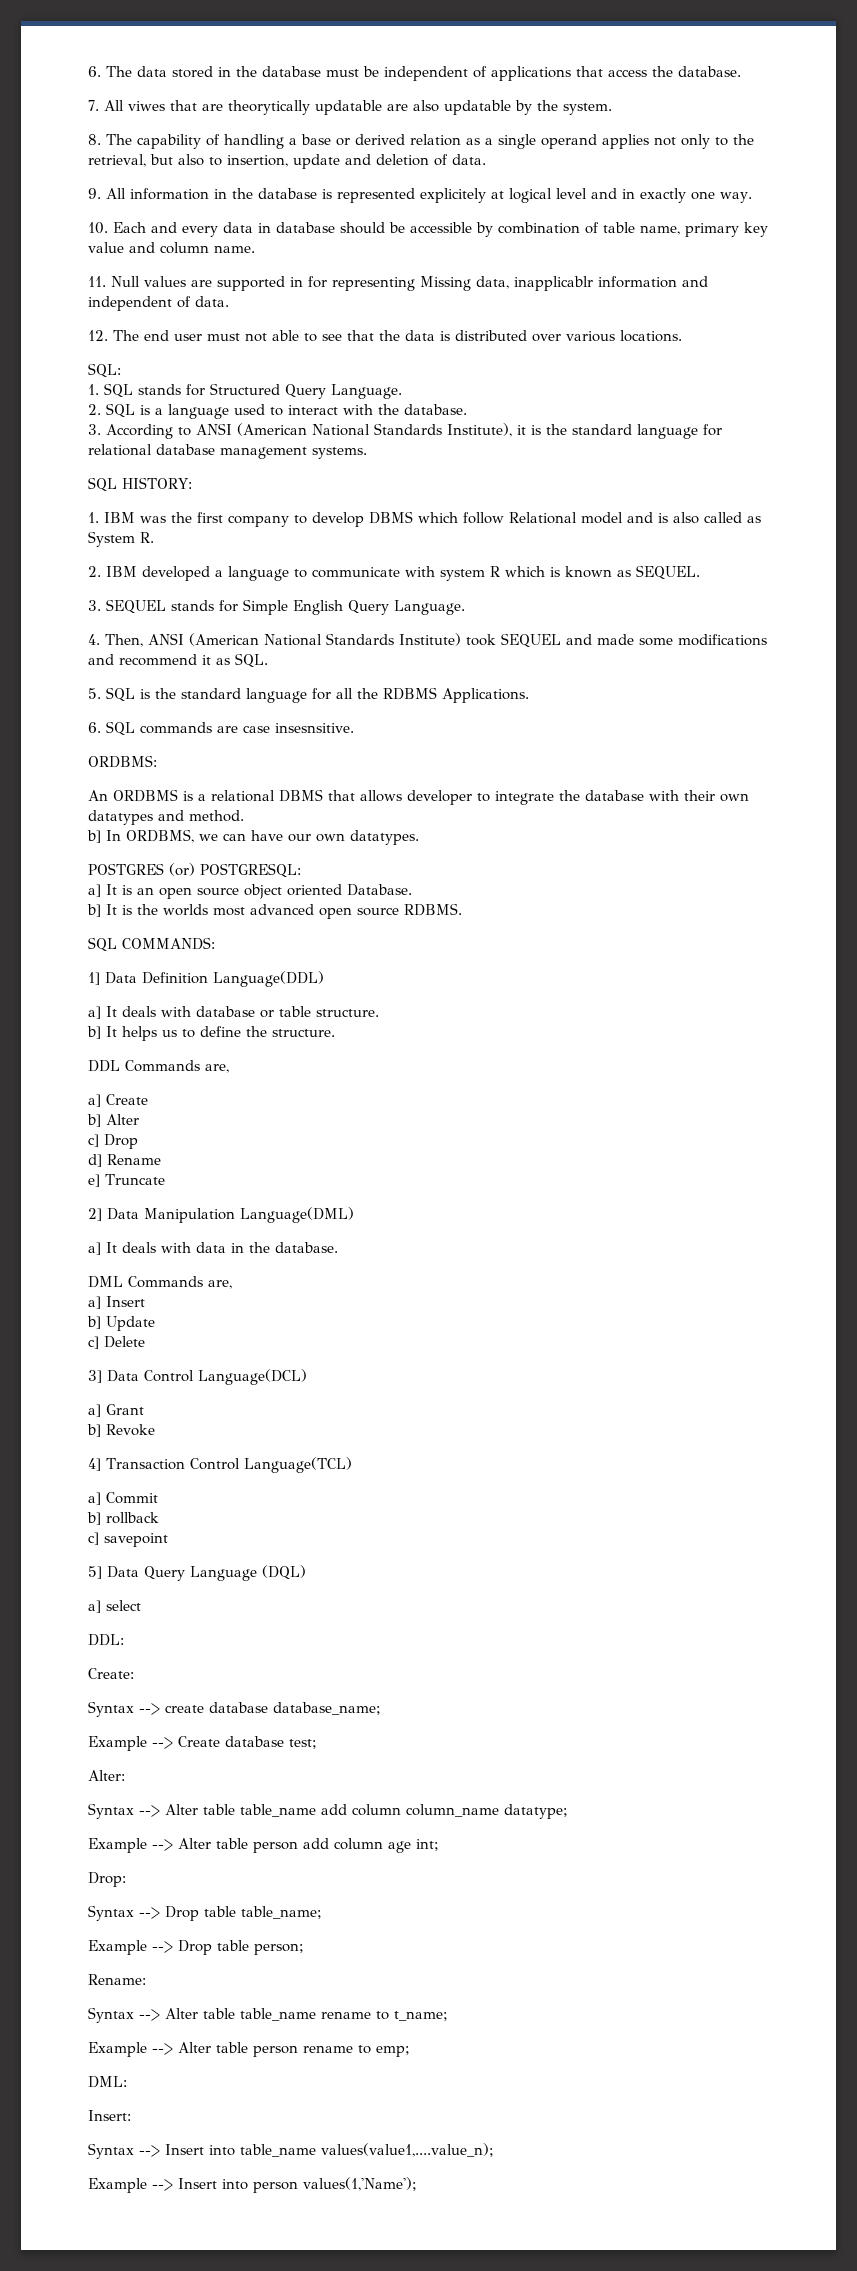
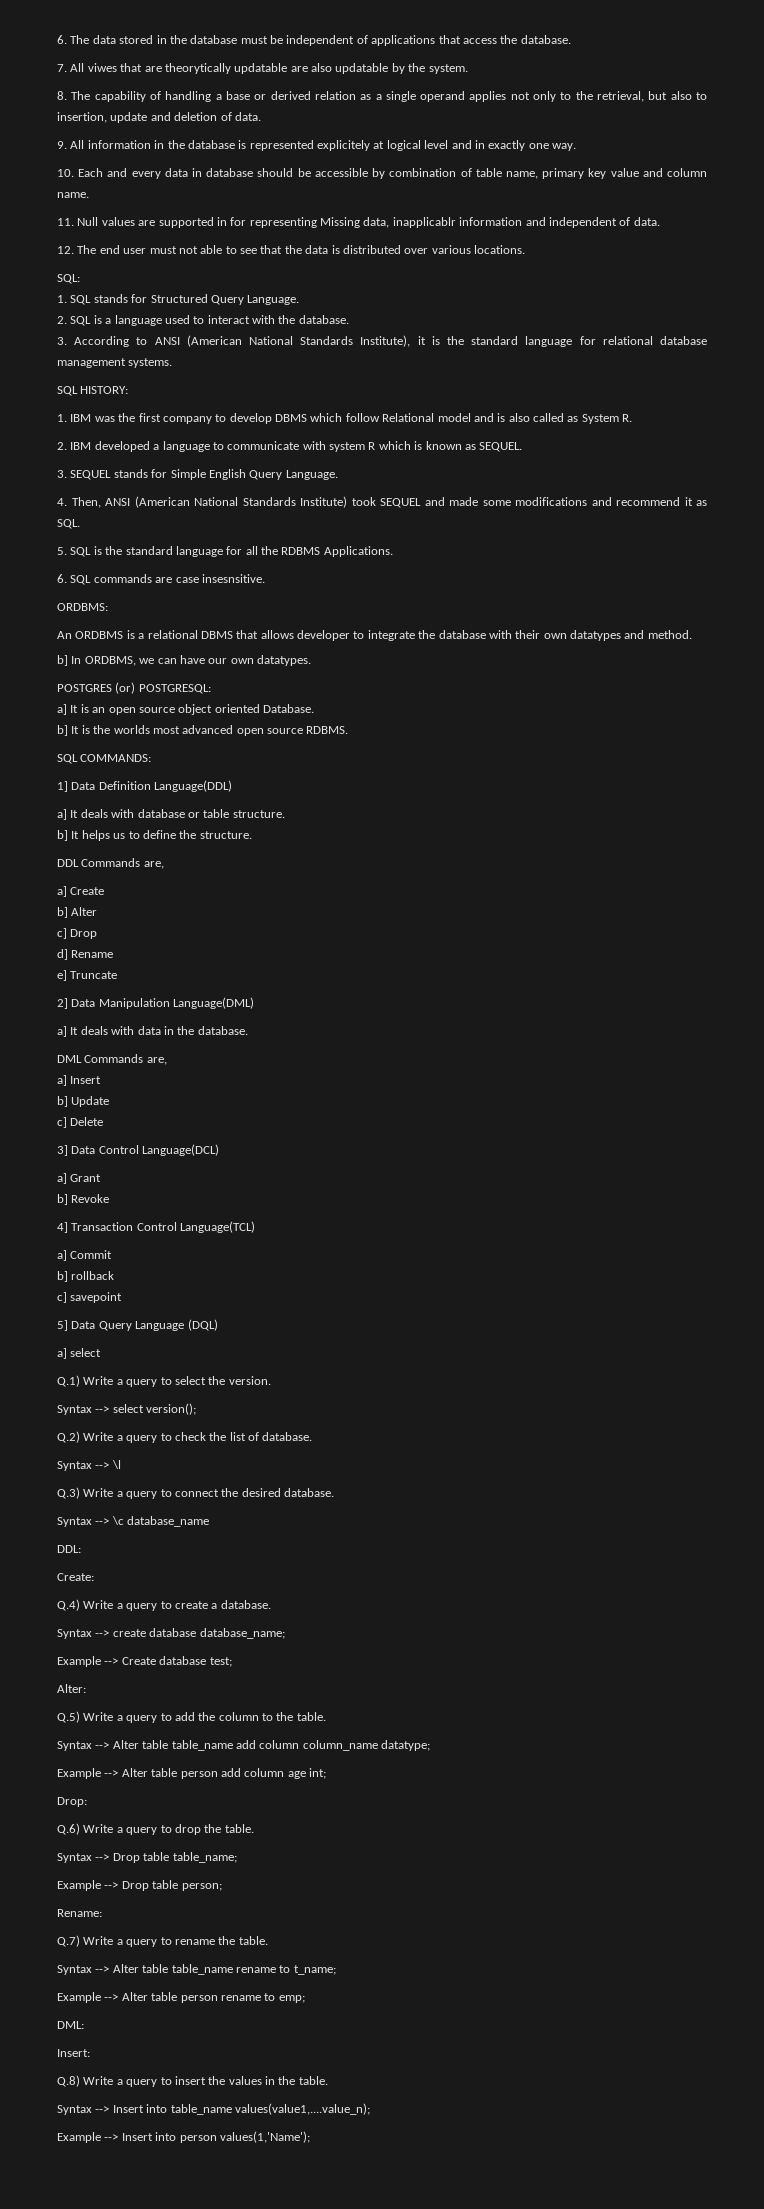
[88,1634,124,1646] [88,1668,134,1679] DDL: // Create: -> [57,1375,271,1387] [57,1403,197,1415] [57,1431,313,1443] [57,1460,121,1471] [57,1487,334,1499] [57,1516,210,1527] [57,1545,81,1553] [57,1573,94,1581] [57,1599,271,1611] Q.1) Write a query to select the version. // Syntax --> select version(); // Q.2) Write a query to check the list of database. // Syntax --> \l // Q.3) Write a query to connect the desired database. // Syntax --> \c database_name // DDL: // Create: // Q.4) Write a query to create a database.
(125, 1775) none -> [57,1711,326,1723] // Q.5) Write a query to add the column to the table.
(126, 1879) none -> [57,1823,254,1835] // Q.6) Write a query to drop the table.
(146, 1979) none -> [57,1935,268,1947] // Q.7) Write a query to rename the table.
(131, 2115) none -> [57,2075,328,2087] // Q.8) Write a query to insert the values in the table.

